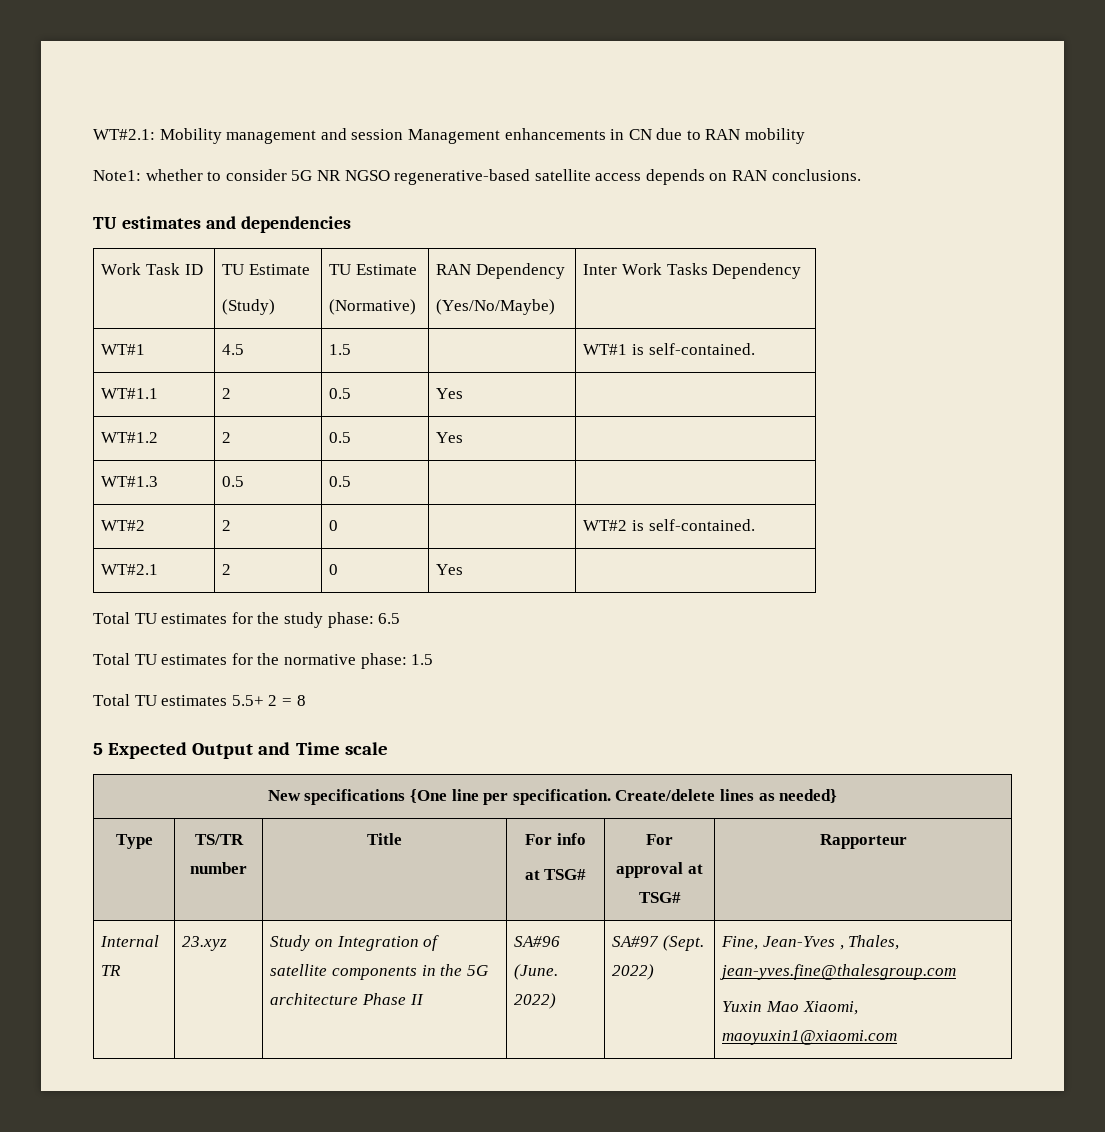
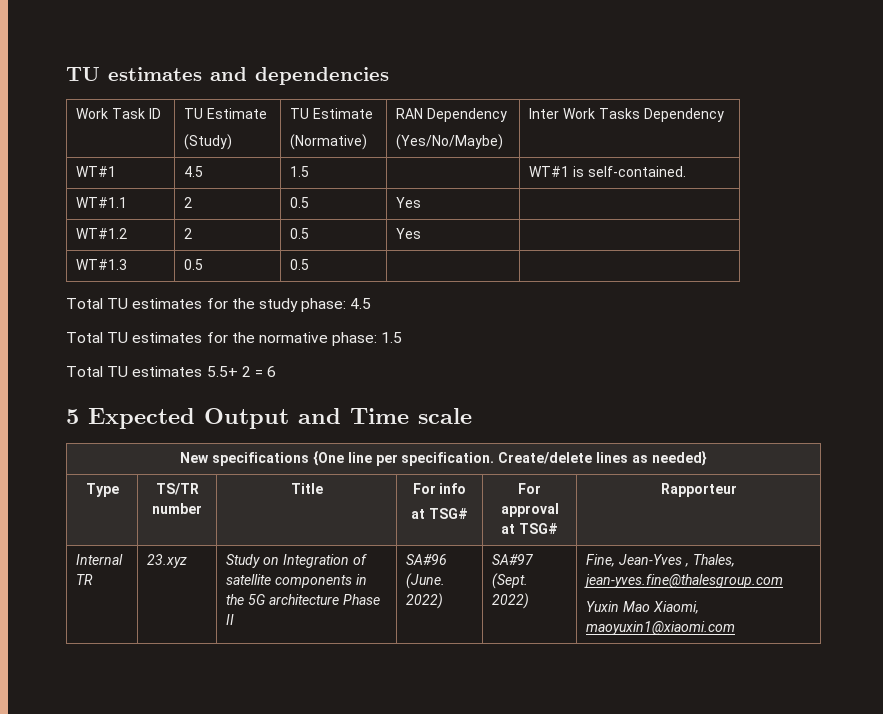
[93,128,806,144] [93,169,861,185] WT#2.1: Mobility management and session Management enhancements in CN due to RAN mobility // Note1: whether to consider 5G NR NGSO regenerative-based satellite access depends on RAN conclusions. // -> (66, 74) none
[101,520,146,531] [222,520,232,531] [329,520,339,531] [583,519,755,531] [101,564,159,575] [222,564,232,575] [329,564,339,575] [436,564,464,575] // WT#2 | 2 | 0 | | WT#2 is self-contained. // WT#2.1 | 2 | 0 | Yes | -> (310, 264) none
[378,613,401,624] 6.5 -> [350,298,372,309] 4.5
[296,695,306,706] 8 -> [267,366,277,377] 6

